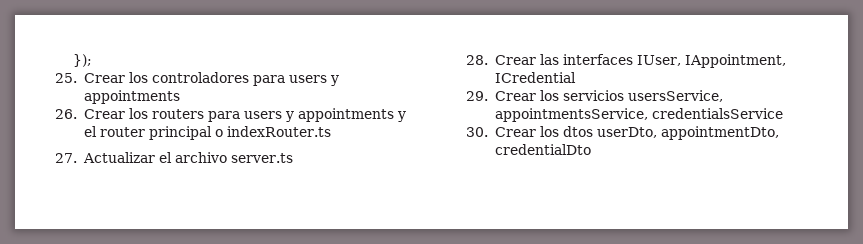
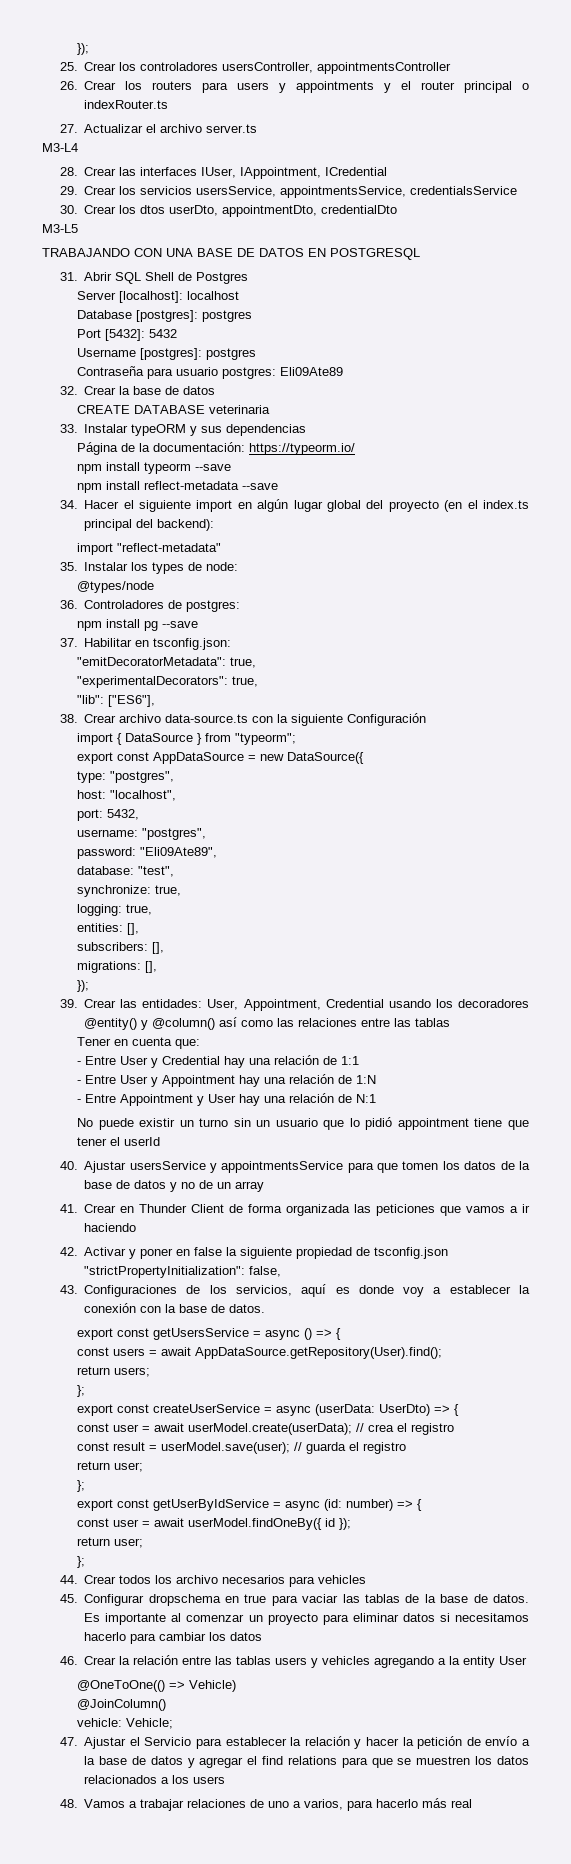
[253,75,340,86] [84,90,181,104] para users y appointments -> [222,62,452,74] usersController, appointmentsController
(294, 158) none -> [42,143,78,152] // M3-L4
(592, 149) none -> [42,224,78,233] [42,248,420,260] [59,272,249,284] [77,291,240,303] [77,310,253,322] [77,329,178,341] [77,348,257,360] [77,366,344,379] [59,386,216,395] [77,405,271,414] [59,424,307,436] [77,442,356,455] [77,462,232,474] [77,481,279,493] [59,499,529,512] [84,519,215,531] [77,543,222,555] [59,562,239,574] [77,581,155,593] [59,600,241,612] [77,619,199,631] [59,638,232,650] [77,657,257,668] [77,676,259,688] [77,695,156,707] [59,713,427,726] [77,733,297,745] [77,752,365,764] [77,771,175,783] [77,790,177,801] [77,809,140,821] [77,828,207,840] [77,847,218,859] [77,866,175,877] [77,885,182,897] [77,904,153,916] [77,923,140,935] [77,942,165,954] [77,961,158,973] [77,980,90,992] [59,999,529,1011] [84,1017,451,1030] [77,1037,201,1049] [77,1055,360,1068] [77,1074,377,1087] [77,1093,377,1106] [77,1117,529,1130] [77,1137,161,1146] [59,1161,530,1173] [84,1180,265,1192] [59,1204,531,1216] [84,1223,137,1232] [59,1247,449,1259] [84,1266,282,1278] [59,1284,530,1297] [84,1303,266,1313] [77,1328,342,1340] [77,1347,443,1359] [77,1366,151,1377] [77,1385,86,1397] [77,1404,460,1416] [77,1423,455,1435] [77,1442,407,1454] [77,1461,144,1472] [77,1480,86,1492] [77,1499,423,1511] [77,1518,352,1530] [77,1537,144,1548] [77,1556,86,1568] [59,1575,367,1587] [59,1594,529,1606] [84,1613,529,1625] [84,1632,263,1644] [59,1655,528,1668] [77,1680,237,1692] [77,1699,167,1711] [77,1718,174,1729] [59,1736,531,1749] [84,1756,530,1768] [84,1775,226,1784] [59,1798,473,1811] // M3-L5 // TRABAJANDO CON UNA BASE DE DATOS EN POSTGRESQL // 31. Abrir SQL Shell de Postgres // Server [localhost]: localhost // Database [postgres]: postgres // Port [5432]: 5432 // Username [postgres]: postgres // Contraseña para usuario postgres: Eli09Ate89 // 32. Crear la base de datos // CREATE DATABASE veterinaria // 33. Instalar typeORM y sus dependencias // Página de la documentación: https://typeorm.io/ // npm install typeorm --save // npm install reflect-metadata --save // 34. Hacer el siguiente import en algún lugar global del proyecto (en el index.ts principal del backend): // import "reflect-metadata" // 35. Instalar los types de node: // @types/node // 36. Controladores de postgres: // npm install pg --save // 37. Habilitar en tsconfig.json: // "emitDecoratorMetadata": true, // "experimentalDecorators": true, // "lib": ["ES6"], // 38. Crear archivo data-source.ts con la siguiente Configuración // import { DataSource } from "typeorm"; // export const AppDataSource = new DataSource({ // type: "postgres", // host: "localhost", // port: 5432, // username: "postgres", // password: "Eli09Ate89", // database: "test", // synchronize: true, // logging: true, // entities: [], // subscribers: [], // migrations: [], // }); // 39. Crear las entidades: User, Appointment, Credential usando los decoradores @entity() y @column() así como las relaciones entre las tablas // Tener en cuenta que: // - Entre User y Credential hay una relación de 1:1 // - Entre User y Appointment hay una relación de 1:N // - Entre Appointment y User hay una relación de N:1 // No puede existir un turno sin un usuario que lo pidió appointment tiene que tener el userId // 40. Ajustar usersService y appointmentsService para que tomen los datos de la base de datos y no de un array // 41. Crear en Thunder Client de forma organizada las peticiones que vamos a ir haciendo // 42. Activar y poner en false la siguiente propiedad de tsconfig.json "strictPropertyInitialization": false, // 43. Configuraciones de los servicios, aquí es donde voy a establecer la conexión con la base de datos. // export const getUsersService = async () => { // const users = await AppDataSource.getRepository(User).find(); // return users; // }; // export const createUserService = async (userData: UserDto) => { // const user = await userModel.create(userData); // crea el registro // const result = userModel.save(user); // guarda el registro // return user; // }; // export const getUserByIdService = async (id: number) => { // const user = await userModel.findOneBy({ id }); // return user; // }; // 44. Crear todos los archivo necesarios para vehicles // 45. Configurar dropschema en true para vaciar las tablas de la base de datos. Es importante al comenzar un proyecto para eliminar datos si necesitamos hacerlo para cambiar los datos // 46. Crear la relación entre las tablas users y vehicles agregando a la entity User // @OneToOne(() => Vehicle) // @JoinColumn() // vehicle: Vehicle; // 47. Ajustar el Servicio para establecer la relación y hacer la petición de envío a la base de datos y agregar el find relations para que se muestren los datos relacionados a los users // 48. Vamos a trabajar relaciones de uno a varios, para hacerlo más real

